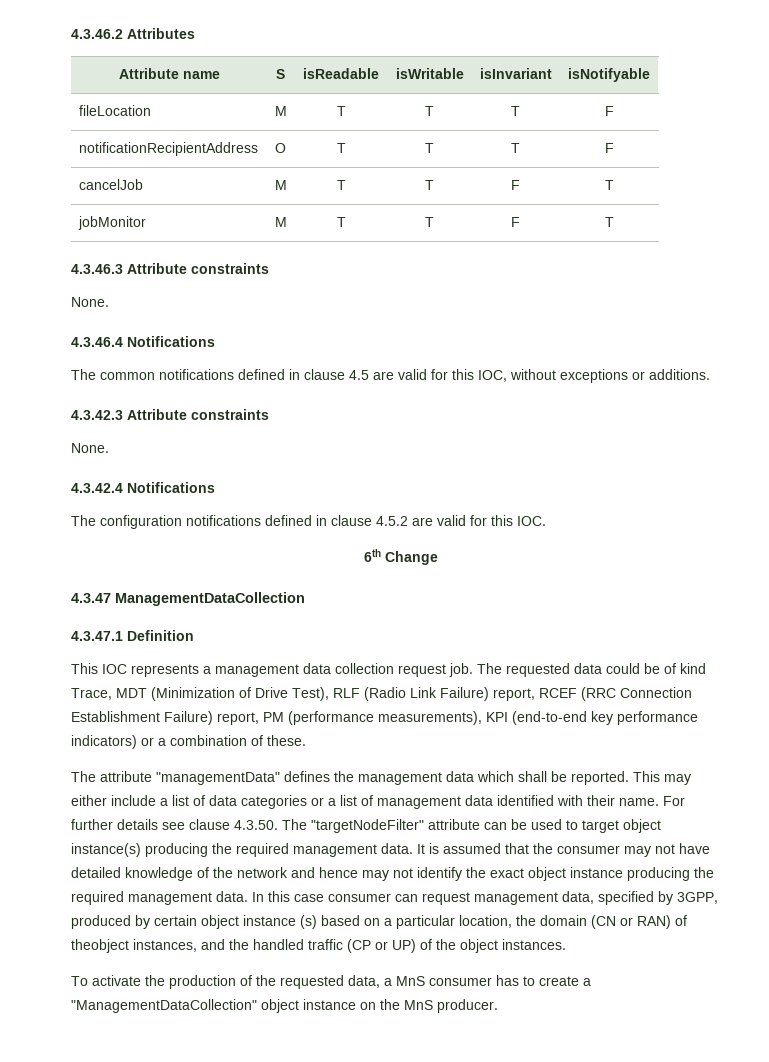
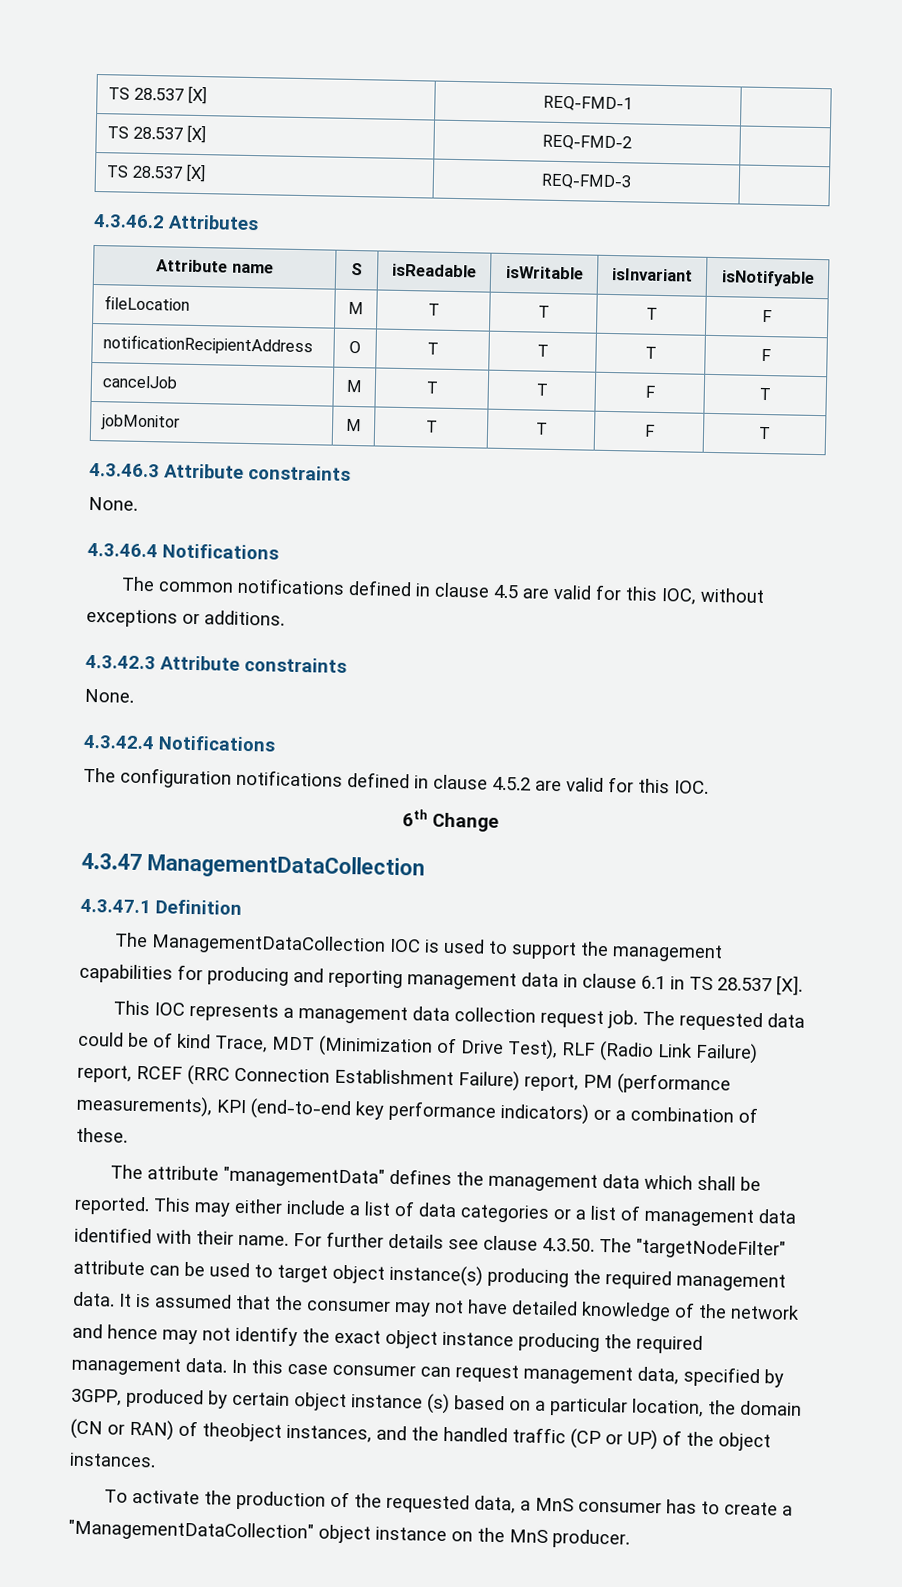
(71, 34) none -> [108,85,209,105] [543,95,633,112] [107,124,208,144] [542,134,632,151] [106,163,208,183] [541,173,632,190] TS 28.537 [X] | REQ-FMD-1 | // TS 28.537 [X] | REQ-FMD-2 | // TS 28.537 [X] | REQ-FMD-3 | //
(194, 635) none -> [114,932,724,963] [79,963,803,996] // The ManagementDataCollection IOC is used to support the management capabilities for producing and reporting management data in clause 6.1 in TS 28.537 [X].

